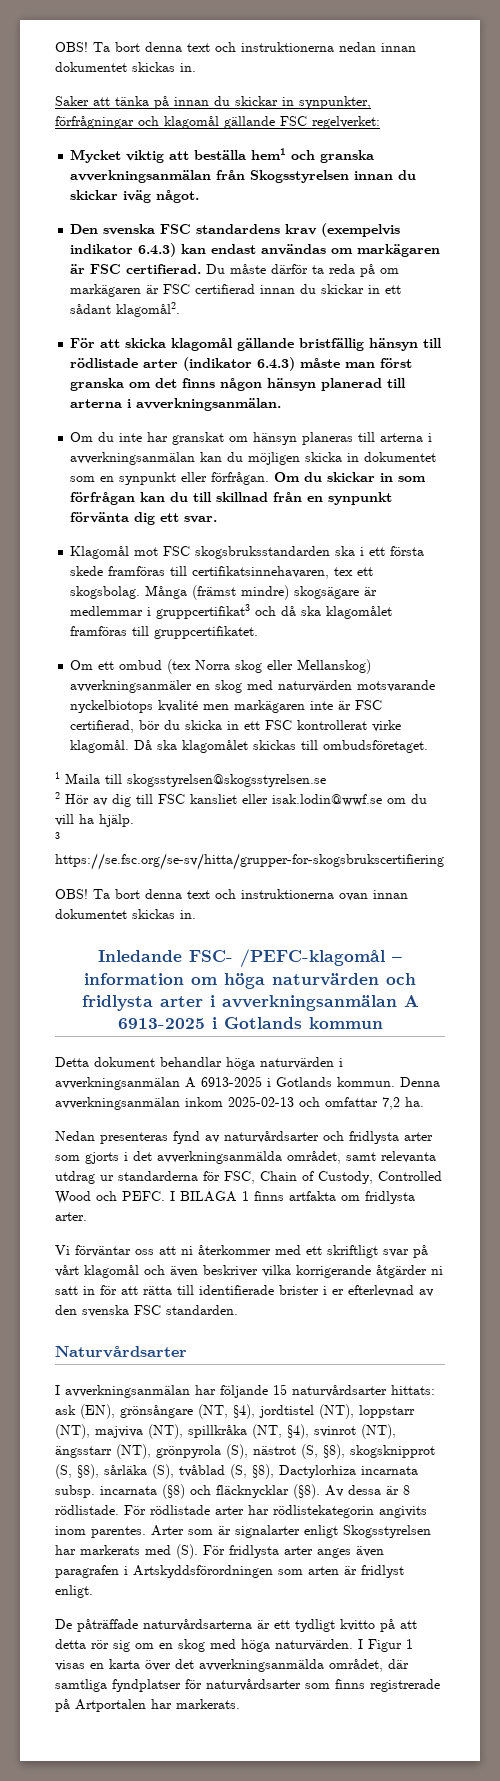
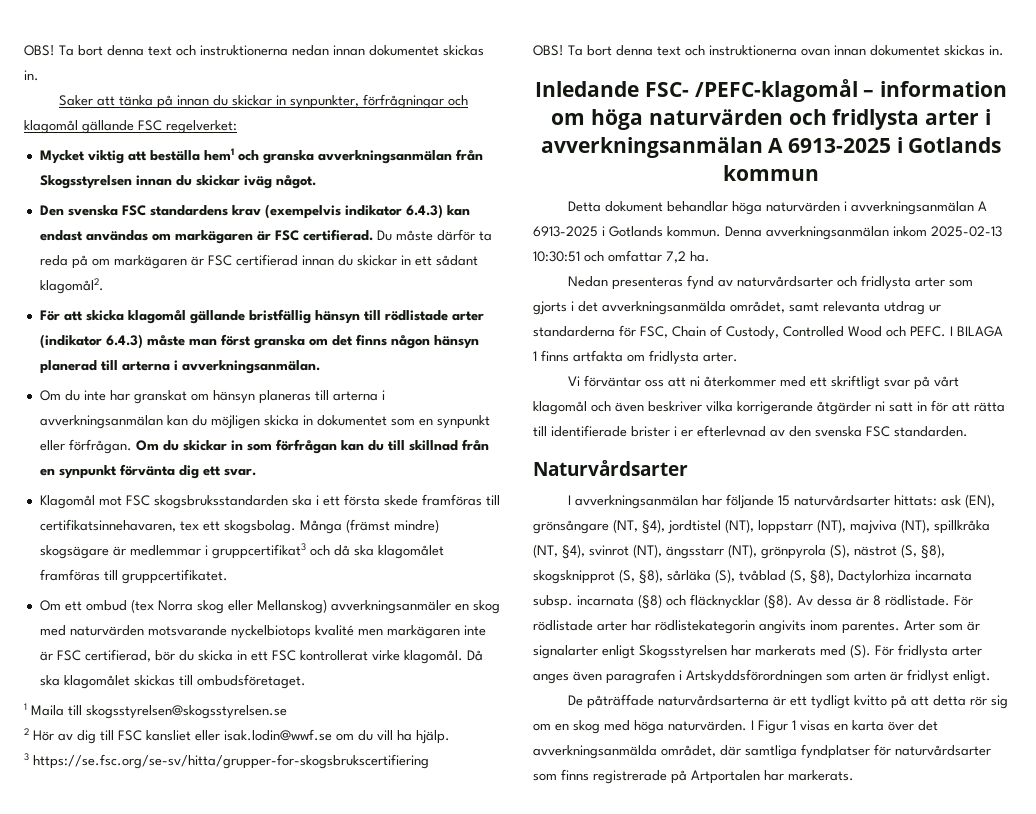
(294, 1101) none -> [533,251,580,262] 10:30:51

